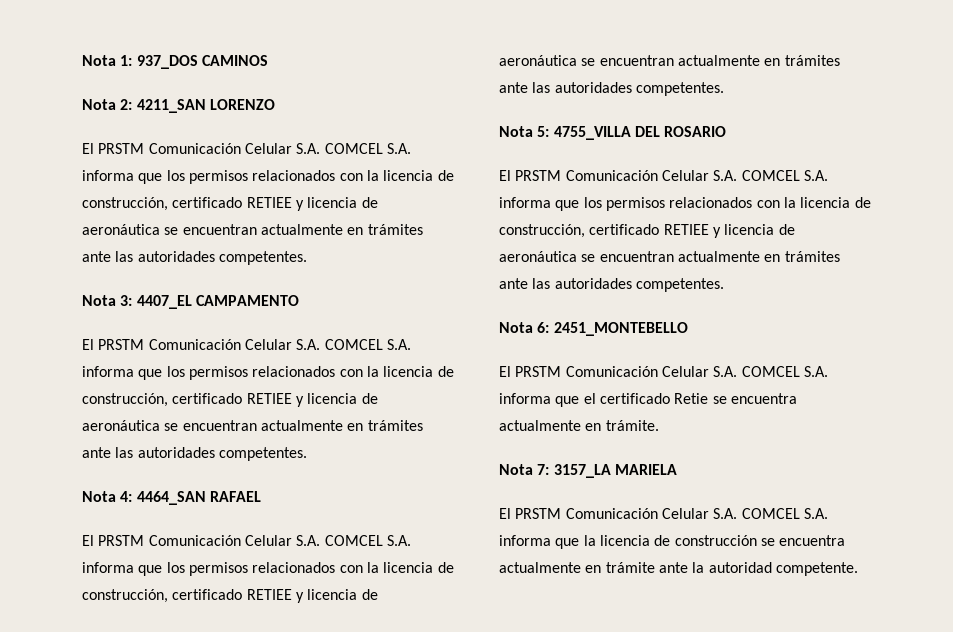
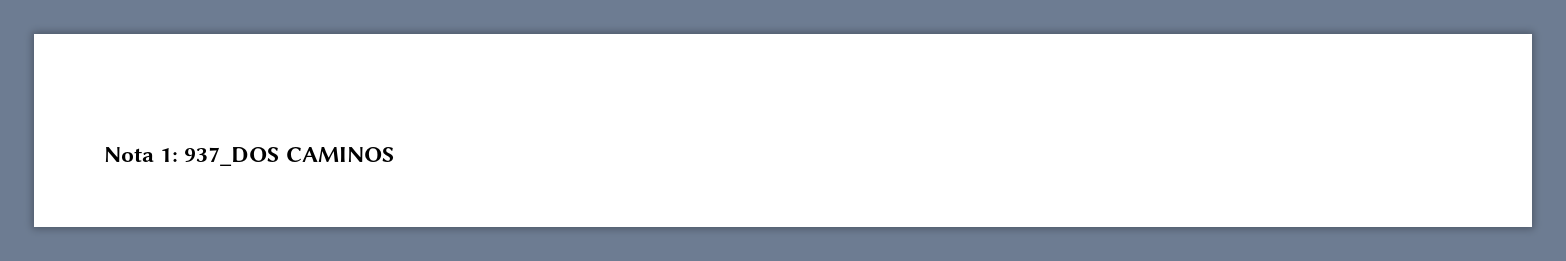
[82,99,275,113] [82,143,411,154] [82,170,454,184] [82,197,378,211] [82,224,423,235] [82,251,307,265] [82,295,299,309] [82,339,411,350] [82,366,454,380] [82,393,378,407] [82,420,423,431] [82,447,307,461] [82,491,261,505] [82,535,411,546] [82,562,454,576] [82,589,378,603] [499,55,840,66] [499,82,724,96] [499,126,727,140] [499,170,828,181] [499,197,871,211] [499,224,795,238] [499,251,840,262] [499,278,724,292] [499,322,688,336] [499,366,828,377] [499,393,797,407] [499,420,659,431] [499,464,677,478] [499,508,828,519] [499,535,846,549] [499,562,858,576] // Nota 2: 4211_SAN LORENZO // El PRSTM Comunicación Celular S.A. COMCEL S.A. informa que los permisos relacionados con la licencia de construcción, certificado RETIEE y licencia de aeronáutica se encuentran actualmente en trámites ante las autoridades competentes. // Nota 3: 4407_EL CAMPAMENTO // El PRSTM Comunicación Celular S.A. COMCEL S.A. informa que los permisos relacionados con la licencia de construcción, certificado RETIEE y licencia de aeronáutica se encuentran actualmente en trámites ante las autoridades competentes. // Nota 4: 4464_SAN RAFAEL // El PRSTM Comunicación Celular S.A. COMCEL S.A. informa que los permisos relacionados con la licencia de construcción, certificado RETIEE y licencia de aeronáutica se encuentran actualmente en trámites ante las autoridades competentes. // Nota 5: 4755_VILLA DEL ROSARIO // El PRSTM Comunicación Celular S.A. COMCEL S.A. informa que los permisos relacionados con la licencia de construcción, certificado RETIEE y licencia de aeronáutica se encuentran actualmente en trámites ante las autoridades competentes. // Nota 6: 2451_MONTEBELLO // El PRSTM Comunicación Celular S.A. COMCEL S.A. informa que el certificado Retie se encuentra actualmente en trámite. // Nota 7: 3157_LA MARIELA // El PRSTM Comunicación Celular S.A. COMCEL S.A. informa que la licencia de construcción se encuentra actualmente en trámite ante la autoridad competente. -> (394, 154) none

